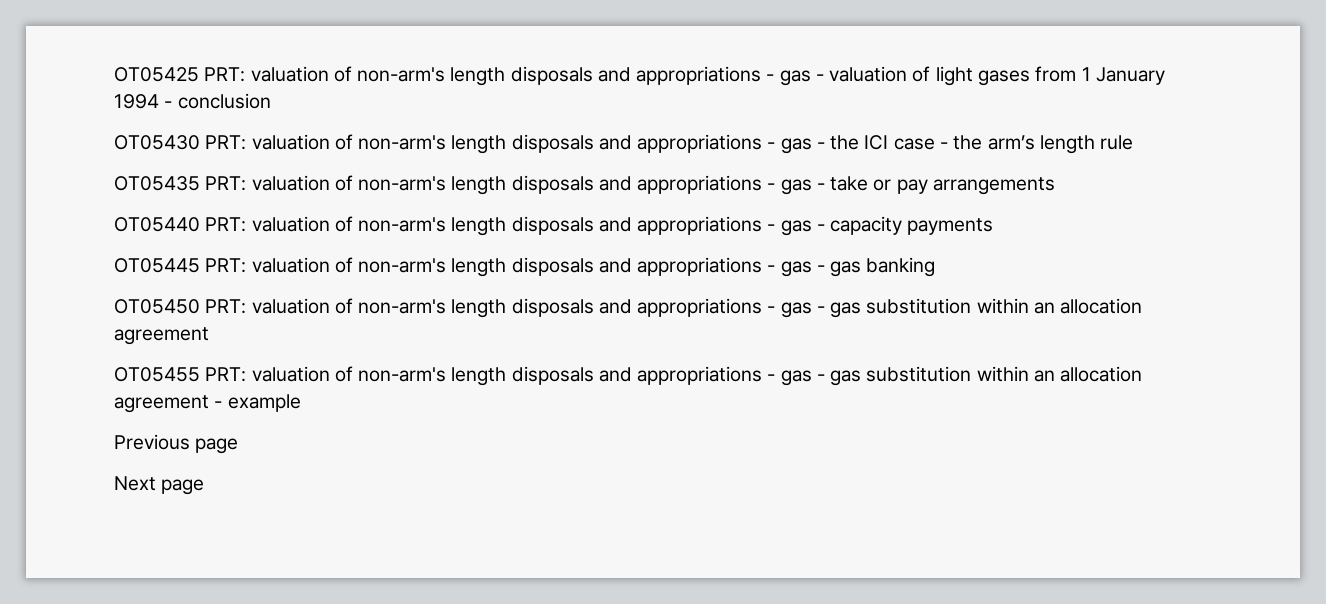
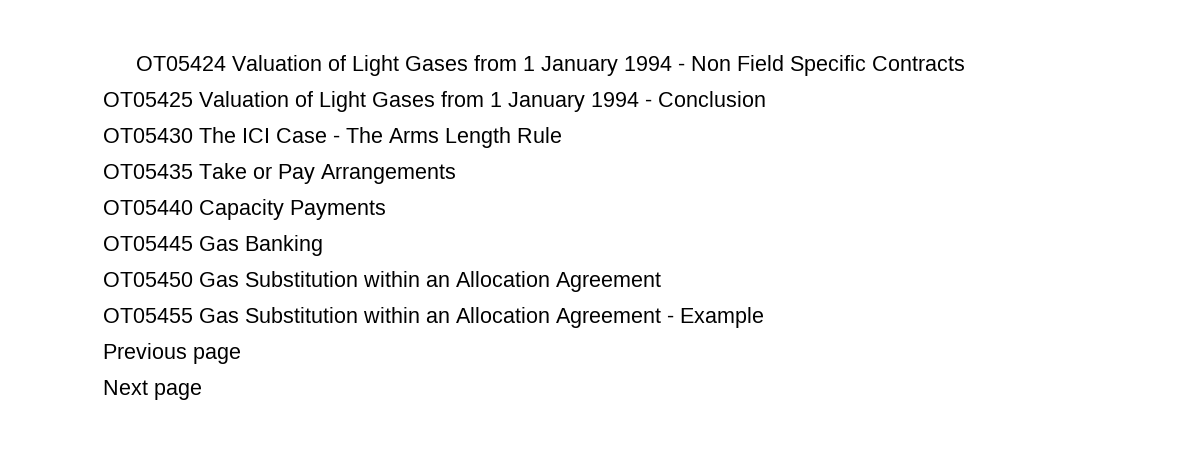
[114,66,1165,86] [114,93,271,109] [114,134,1134,154] [114,175,1055,195] [114,216,994,236] [114,257,936,277] [114,298,1143,318] [114,327,209,345] [114,366,1143,386] [114,394,301,413] OT05425 PRT: valuation of non-arm's length disposals and appropriations - gas - valuation of light gases from 1 January 1994 - conclusion // OT05430 PRT: valuation of non-arm's length disposals and appropriations - gas - the ICI case - the arm’s length rule // OT05435 PRT: valuation of non-arm's length disposals and appropriations - gas - take or pay arrangements // OT05440 PRT: valuation of non-arm's length disposals and appropriations - gas - capacity payments // OT05445 PRT: valuation of non-arm's length disposals and appropriations - gas - gas banking // OT05450 PRT: valuation of non-arm's length disposals and appropriations - gas - gas substitution within an allocation agreement // OT05455 PRT: valuation of non-arm's length disposals and appropriations - gas - gas substitution within an allocation agreement - example -> [135,55,965,76] [103,91,766,112] [103,127,562,148] [103,163,456,184] [103,199,386,220] [103,235,323,256] [103,271,661,292] [103,307,764,328] OT05424 Valuation of Light Gases from 1 January 1994 - Non Field Specific Contracts // OT05425 Valuation of Light Gases from 1 January 1994 - Conclusion // OT05430 The ICI Case - The Arms Length Rule // OT05435 Take or Pay Arrangements // OT05440 Capacity Payments // OT05445 Gas Banking // OT05450 Gas Substitution within an Allocation Agreement // OT05455 Gas Substitution within an Allocation Agreement - Example

